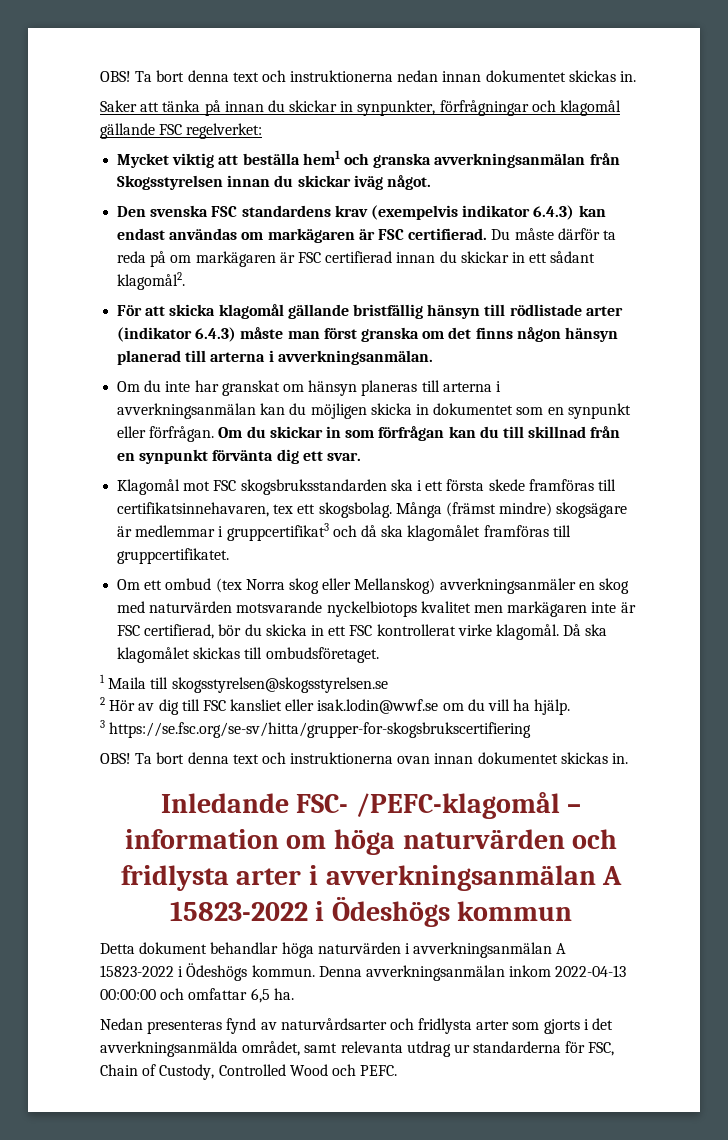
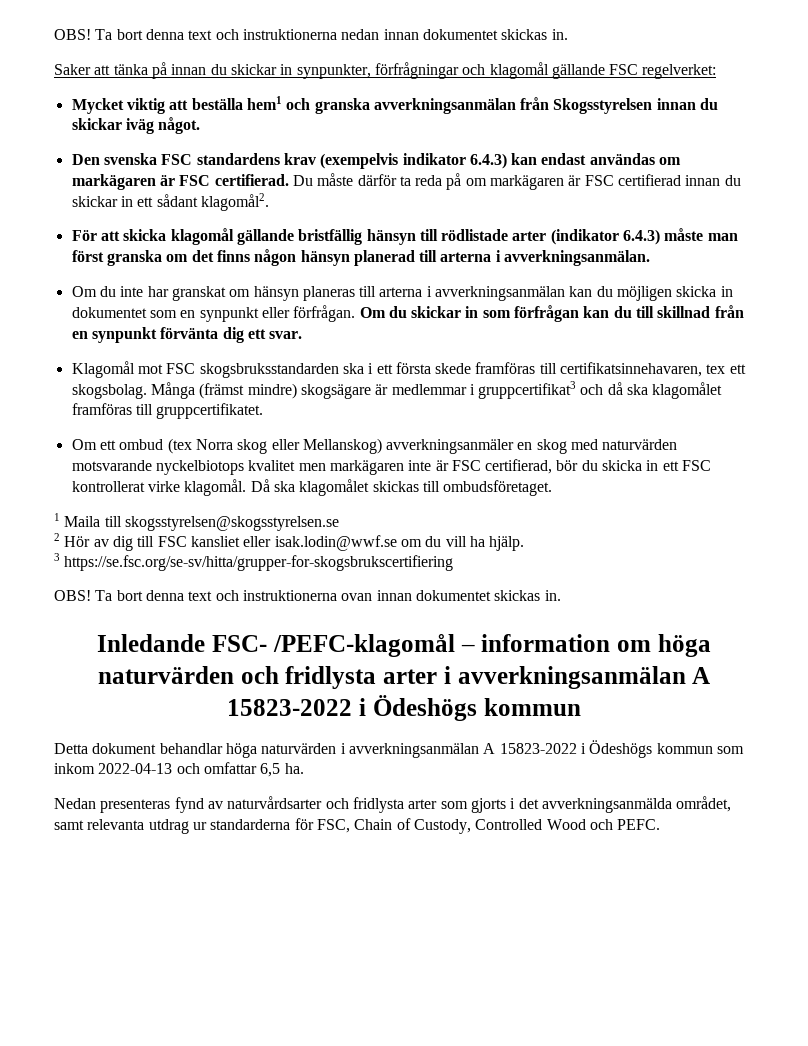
[251,965,505,981] kommun. Denna avverkningsanmälan -> [656,743,744,754] kommun som
[100,989,156,1000] 00:00:00 -> (173, 768) none

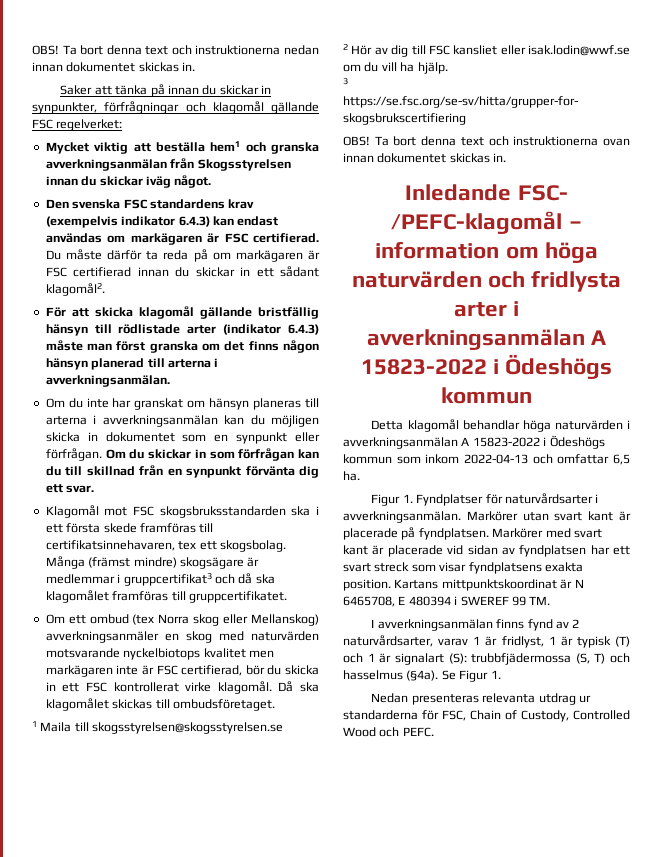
[92,743,157,754] dokument -> [407,419,459,432] klagomål
[54,796,732,813] [54,820,84,830] Nedan presenteras fynd av naturvårdsarter och fridlysta arter som gjorts i det avverkningsanmälda området, samt -> [371,493,599,506] [343,511,631,523] [343,527,602,540] [343,545,630,557] [343,562,583,574] [343,579,584,591] [343,596,551,607] [371,619,580,631] [343,635,630,648] [343,653,630,665] [343,670,501,682] [371,693,479,705] Figur 1. Fyndplatser för naturvårdsarter i avverkningsanmälan. Markörer utan svart kant är placerade på fyndplatsen. Markörer med svart kant är placerade vid sidan av fyndplatsen har ett svart streck som visar fyndplatsens exakta position. Kartans mittpunktskoordinat är N 6465708, E 480394 i SWEREF 99 TM. // I avverkningsanmälan finns fynd av 2 naturvårdsarter, varav 1 är fridlyst, 1 är typisk (T) och 1 är signalart (S): trubbfjädermossa (S, T) och hasselmus (§4a). Se Figur 1. // Nedan presenteras

